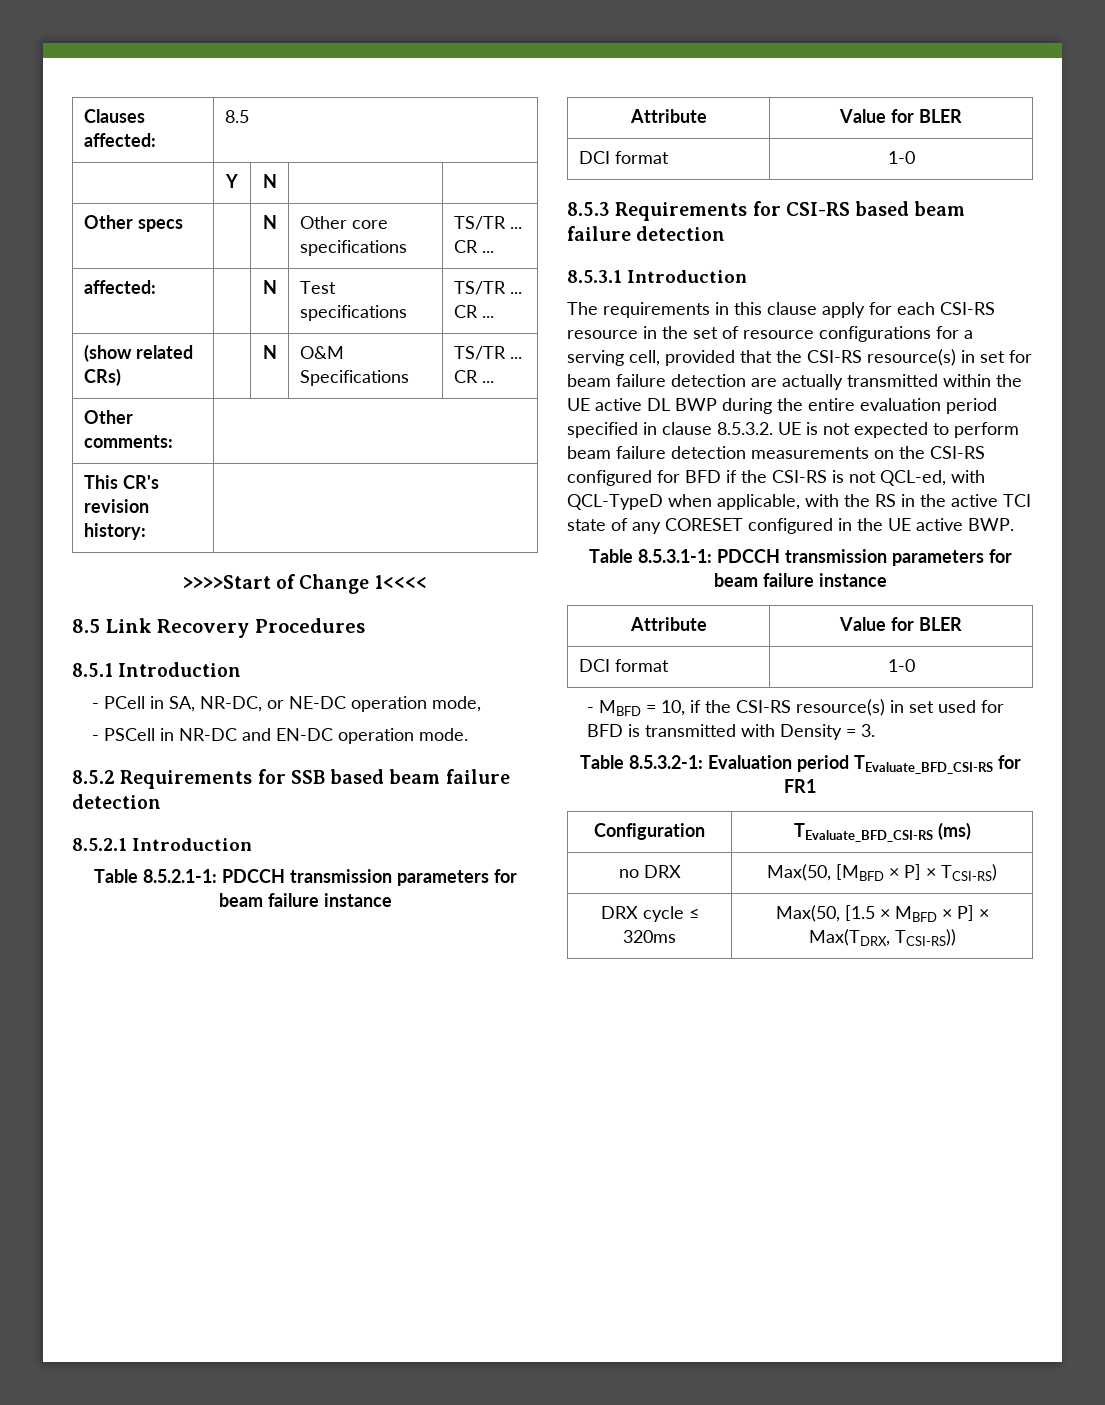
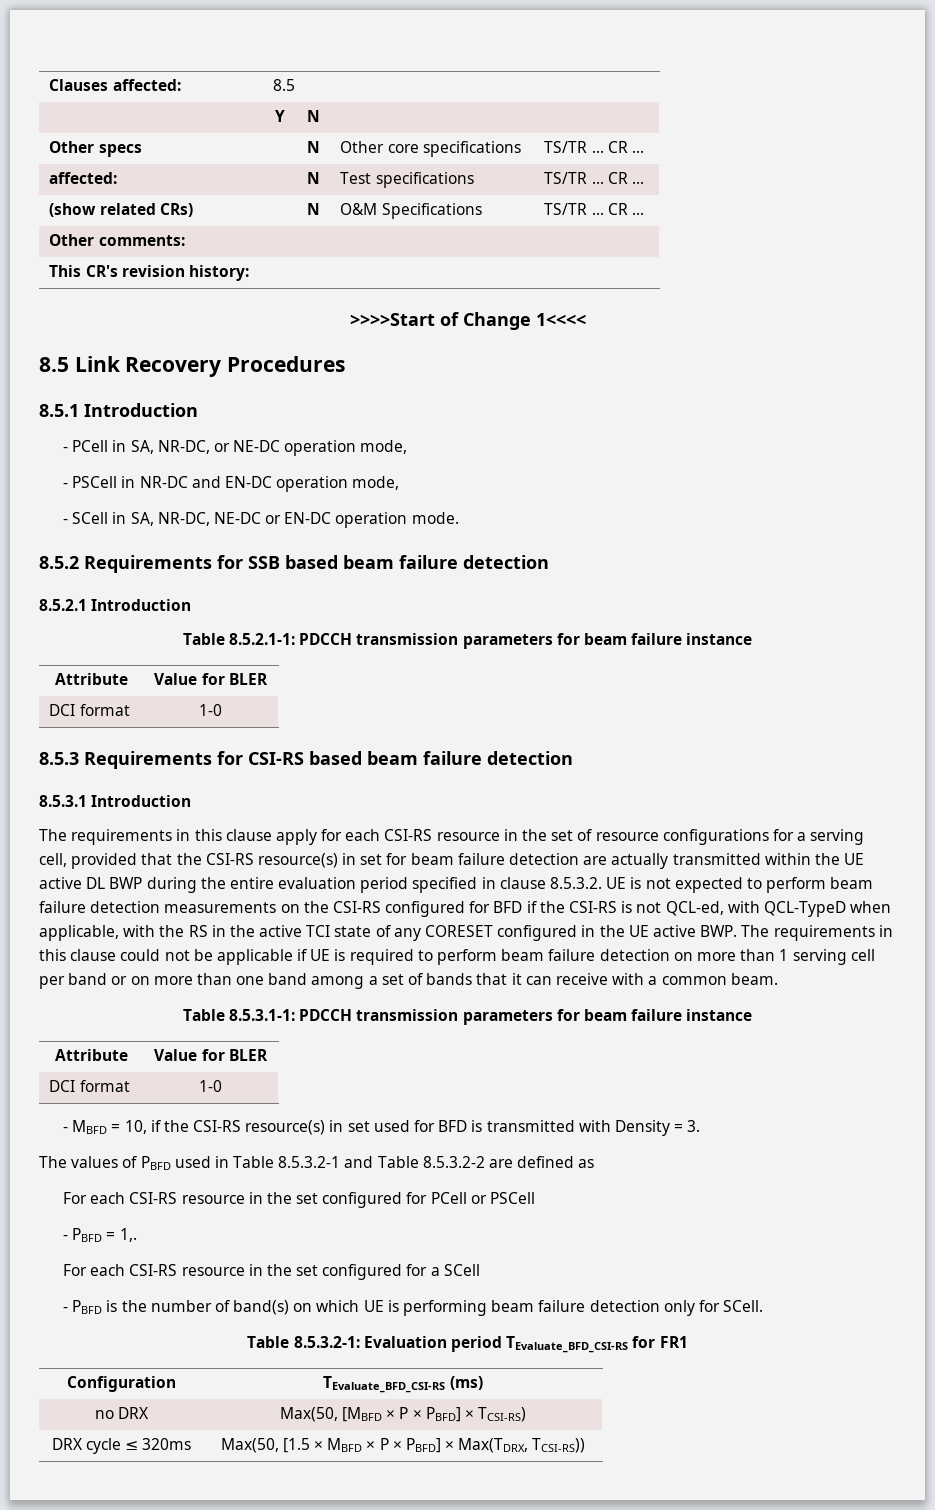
(415, 736) none -> [352,476,400,490] [62,512,408,528] mode, // - SCell in SA, NR-DC, NE-DC or EN-DC operation
(1014, 524) none -> [741,925,893,941] [39,949,875,965] [39,973,778,989] The requirements in this clause could not be applicable if UE is required to perform beam failure detection on more than 1 serving cell per band or on more than one band among a set of bands that it can receive with a common beam.
(876, 730) none -> [39,1156,595,1170] [62,1192,535,1208] [62,1228,137,1242] [62,1264,480,1280] [62,1300,764,1316] // The values of PBFD used in Table 8.5.3.2-1 and Table 8.5.3.2-2 are defined as // For each CSI-RS resource in the set configured for PCell or PSCell // - PBFD = 1,. // For each CSI-RS resource in the set configured for a SCell // - PBFD is the number of band(s) on which UE is performing beam failure detection only for SCell.
[904,864,921,880] P] -> [399,1407,461,1422] P × PBFD]
[956,905,974,921] P] -> [379,1438,441,1453] P × PBFD]

